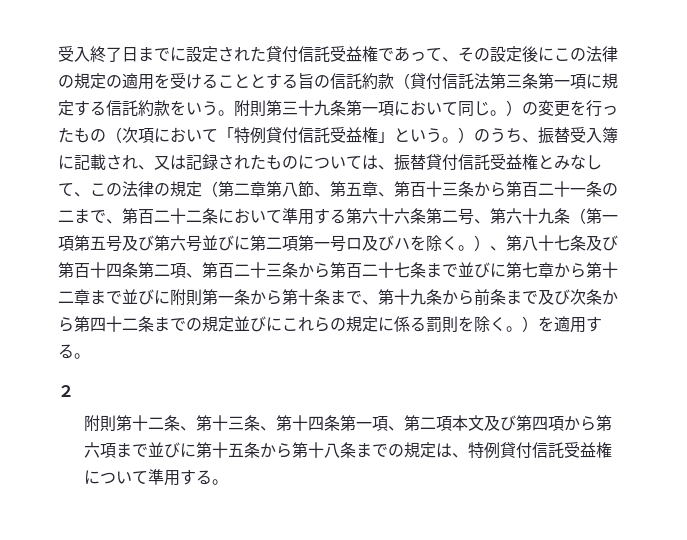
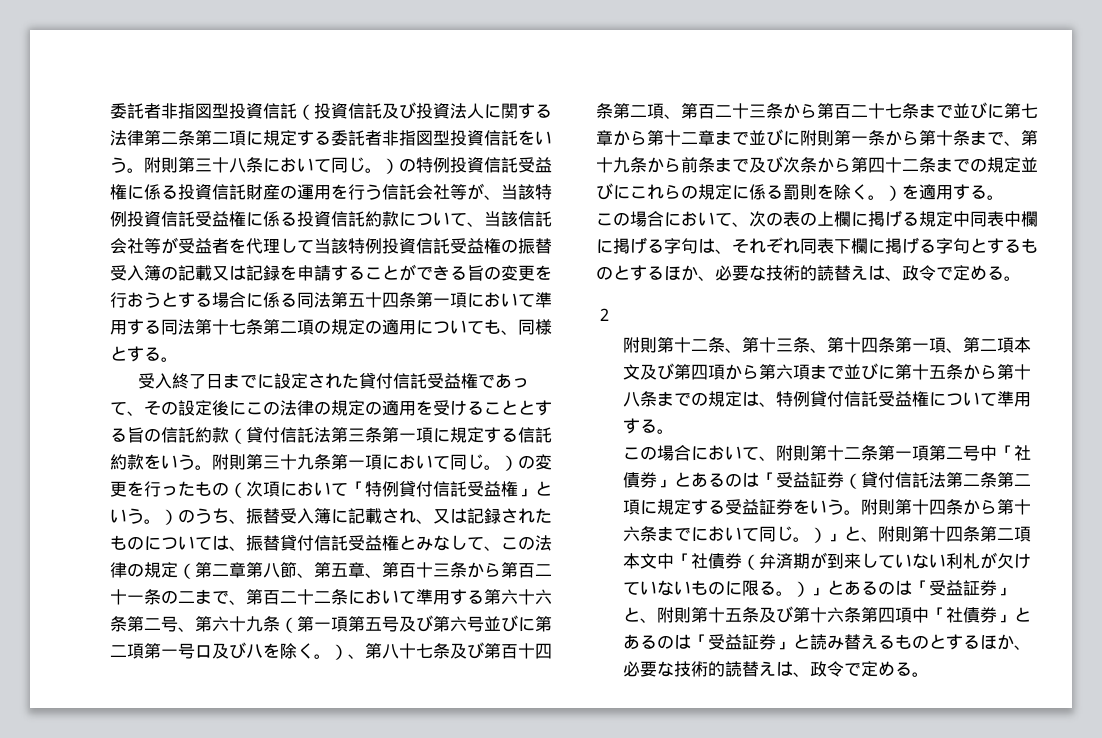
(58, 54) none -> [110,102,552,120] [110,130,552,146] [110,157,552,174] [110,183,552,200] [110,211,552,227] [110,237,552,254] [110,264,552,281] [110,292,552,308] [110,319,552,335] [110,346,178,362] 委託者非指図型投資信託（投資信託及び投資法人に関する法律第二条第二項に規定する委託者非指図型投資信託をいう。附則第三十八条において同じ。）の特例投資信託受益権に係る投資信託財産の運用を行う信託会社等が、当該特例投資信託受益権に係る投資信託約款について、当該信託会社等が受益者を代理して当該特例投資信託受益権の振替受入簿の記載又は記録を申請することができる旨の変更を行おうとする場合に係る同法第五十四条第一項において準用する同法第十七条第二項の規定の適用についても、同様とする。 //
(90, 356) none -> [596,210,1038,227] [596,237,1038,254] [596,265,1021,281] // この場合において、次の表の上欄に掲げる規定中同表中欄に掲げる字句は、それぞれ同表下欄に掲げる字句とするものとするほか、必要な技術的読替えは、政令で定める。
(228, 482) none -> [623,445,1032,461] [623,471,1032,489] [623,499,1032,515] [623,526,1032,543] [623,552,1032,570] [623,580,1015,597] [623,606,1032,623] [623,634,1032,650] [623,661,930,677] // この場合において、附則第十二条第一項第二号中「社債券」とあるのは「受益証券（貸付信託法第二条第二項に規定する受益証券をいう。附則第十四条から第十六条までにおいて同じ。）」と、附則第十四条第二項本文中「社債券（弁済期が到来していない利札が欠けていないものに限る。）」とあるのは「受益証券」と、附則第十五条及び第十六条第四項中「社債券」とあるのは「受益証券」と読み替えるものとするほか、必要な技術的読替えは、政令で定める。

